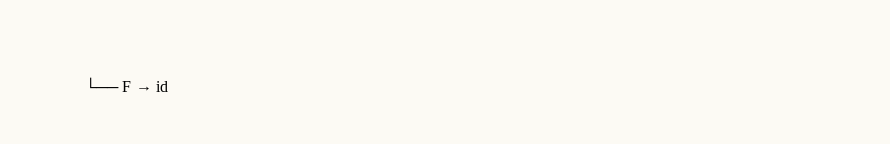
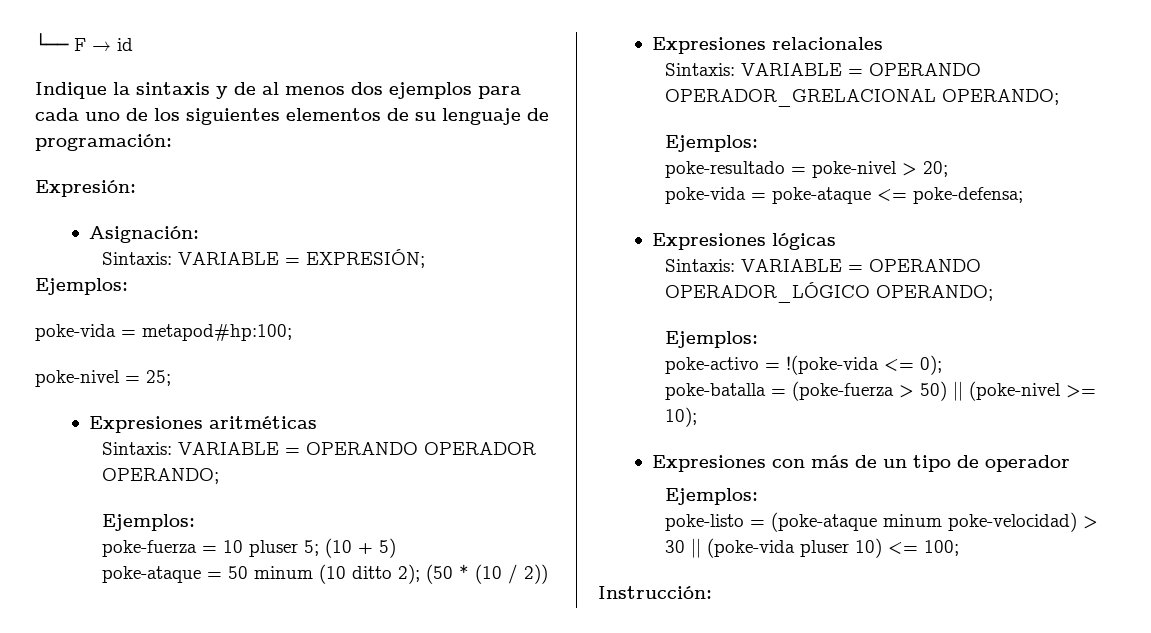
(168, 86) none -> [35,82,521,99] [35,108,549,125] [35,134,172,151] [35,180,136,197] [89,226,200,243] [101,249,425,268] [35,278,128,295] [35,324,292,341] [35,370,171,387] [89,416,318,433] [101,442,536,455] [101,468,219,484] [101,514,195,531] [101,538,396,558] [101,564,548,584] [652,37,884,54] [664,63,981,76] [664,89,1059,107] [664,135,758,152] [664,161,948,178] [664,187,1023,204] [652,233,837,250] [664,259,981,272] [664,282,993,303] [664,331,758,348] [664,355,942,375] [664,381,1096,401] [664,407,697,427] [652,455,1071,472] [664,488,758,505] [664,512,1098,532] [664,538,959,558] [598,586,712,599] // Indique la sintaxis y de al menos dos ejemplos para cada uno de los siguientes elementos de su lenguaje de programación: // Expresión: // Asignación: // Sintaxis: VARIABLE = EXPRESIÓN; // Ejemplos: // poke-vida = metapod#hp:100; // poke-nivel = 25; // Expresiones aritméticas // Sintaxis: VARIABLE = OPERANDO OPERADOR OPERANDO; // Ejemplos: // poke-fuerza = 10 pluser 5; (10 + 5) // poke-ataque = 50 minum (10 ditto 2); (50 * (10 / 2)) // Expresiones relacionales // Sintaxis: VARIABLE = OPERANDO OPERADOR_GRELACIONAL OPERANDO; // Ejemplos: // poke-resultado = poke-nivel > 20; // poke-vida = poke-ataque <= poke-defensa; // Expresiones lógicas // Sintaxis: VARIABLE = OPERANDO OPERADOR_LÓGICO OPERANDO; // Ejemplos: // poke-activo = !(poke-vida <= 0); // poke-batalla = (poke-fuerza > 50) || (poke-nivel >= 10); // Expresiones con más de un tipo de operador // Ejemplos: // poke-listo = (poke-ataque minum poke-velocidad) > 30 || (poke-vida pluser 10) <= 100; // Instrucción:

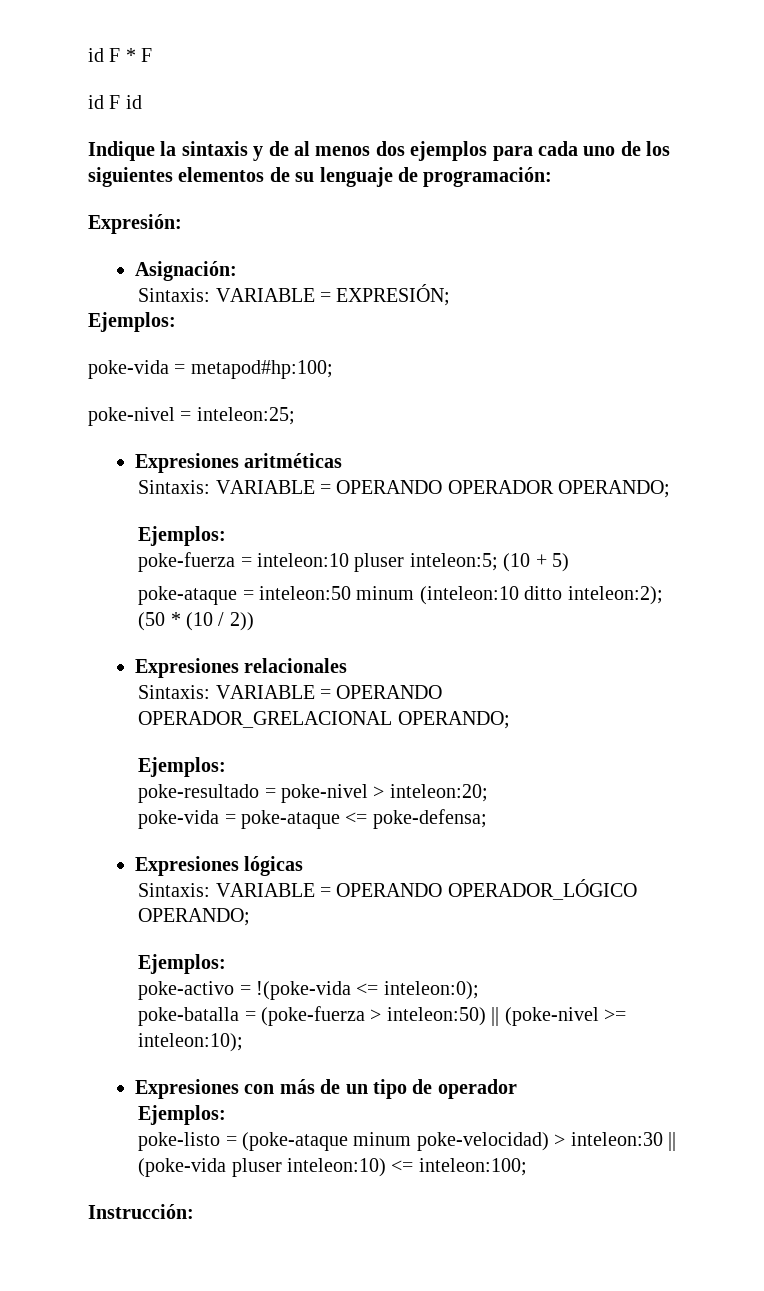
[35,33,111,51] └── F → -> [88,48,153,62] [88,95,121,109] id F * F // id F
[146,370,171,386] 25; -> [196,407,295,425] inteleon:25;
[222,540,319,557] 10 pluser 5; -> [256,553,498,572] inteleon:10 pluser inteleon:5;
[227,564,420,584] 50 minum (10 ditto 2); -> [258,586,663,605] inteleon:50 minum (inteleon:10 ditto inteleon:2);
[922,161,948,177] 20; -> [389,784,488,802] inteleon:20;
[919,355,942,375] 0); -> [383,981,479,1000] inteleon:0);
[919,381,947,401] 50) -> [386,1007,486,1026] inteleon:50)
[664,407,697,427] 10); -> [138,1033,244,1052] inteleon:10);
[664,540,685,553] 30 -> [570,1132,663,1146] inteleon:30
[854,538,959,558] 10) <= 100; -> [286,1158,527,1177] inteleon:10) <= inteleon:100;

